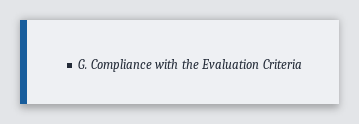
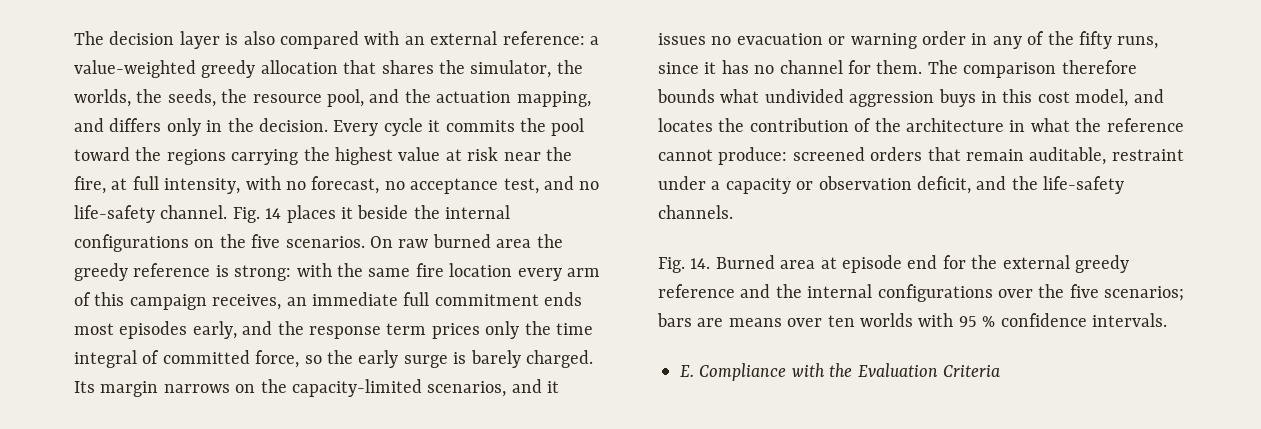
[78,59,88,69] G. -> [74,31,599,49] [74,60,583,78] [74,89,591,107] [74,118,585,136] [74,147,572,165] [74,176,600,194] [74,205,511,223] [74,234,563,252] [74,263,600,281] [74,292,583,310] [74,321,593,339] [74,350,593,368] [74,379,560,397] [658,31,1159,49] [658,60,1137,78] [657,89,1164,107] [658,118,1184,132] [658,147,1184,165] [658,176,1125,194] [658,205,733,219] [658,255,1129,273] [658,284,1185,302] [657,313,1167,327] [680,365,694,377] The decision layer is also compared with an external reference: a value-weighted greedy allocation that shares the simulator, the worlds, the seeds, the resource pool, and the actuation mapping, and differs only in the decision. Every cycle it commits the pool toward the regions carrying the highest value at risk near the fire, at full intensity, with no forecast, no acceptance test, and no life-safety channel. Fig. 14 places it beside the internal configurations on the five scenarios. On raw burned area the greedy reference is strong: with the same fire location every arm of this campaign receives, an immediate full commitment ends most episodes early, and the response term prices only the time integral of committed force, so the early surge is barely charged. Its margin narrows on the capacity-limited scenarios, and it issues no evacuation or warning order in any of the fifty runs, since it has no channel for them. The comparison therefore bounds what undivided aggression buys in this cost model, and locates the contribution of the architecture in what the reference cannot produce: screened orders that remain auditable, restraint under a capacity or observation deficit, and the life-safety channels. // Fig. 14. Burned area at episode end for the external greedy reference and the internal configurations over the five scenarios; bars are means over ten worlds with 95 % confidence intervals. // E.

